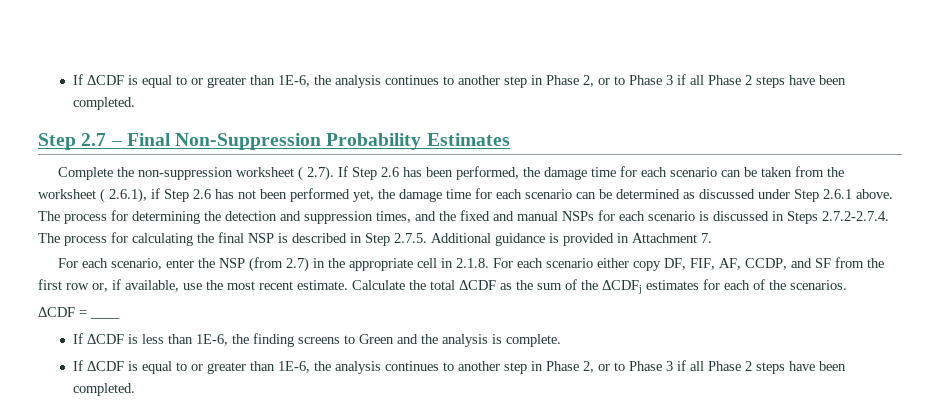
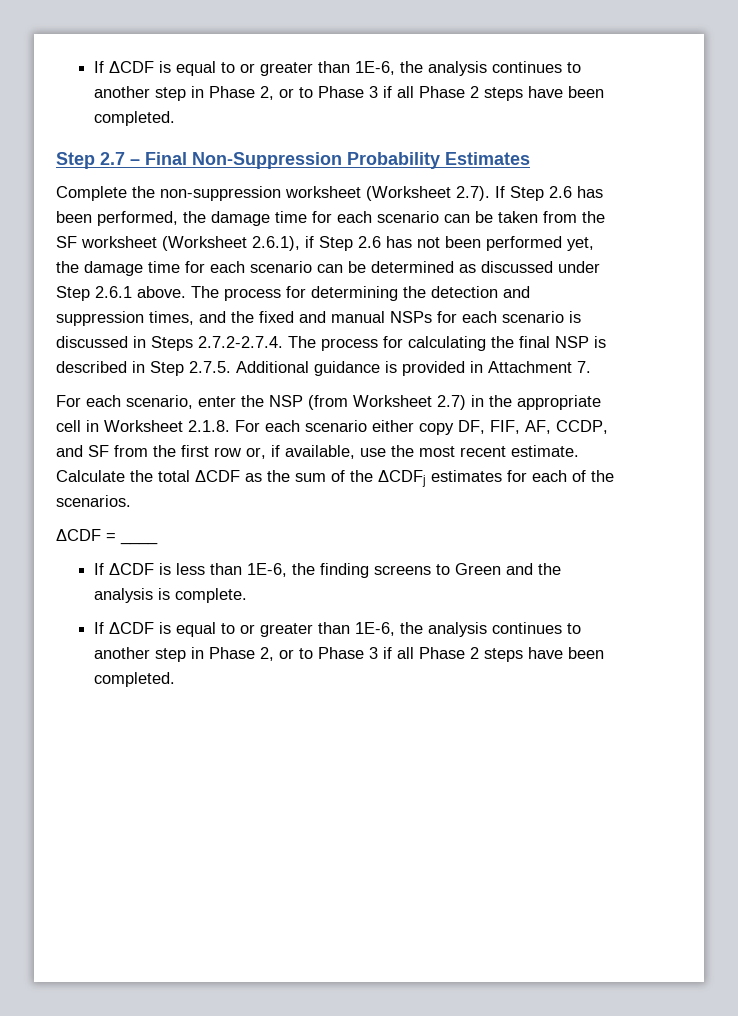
[297,166,303,181] ( -> [366,186,451,201] (Worksheet
[38,188,105,203] worksheet ( -> [56,236,247,251] SF worksheet (Worksheet
(283, 264) none -> [353,395,432,407] Worksheet
(453, 263) none -> [104,420,183,432] Worksheet

